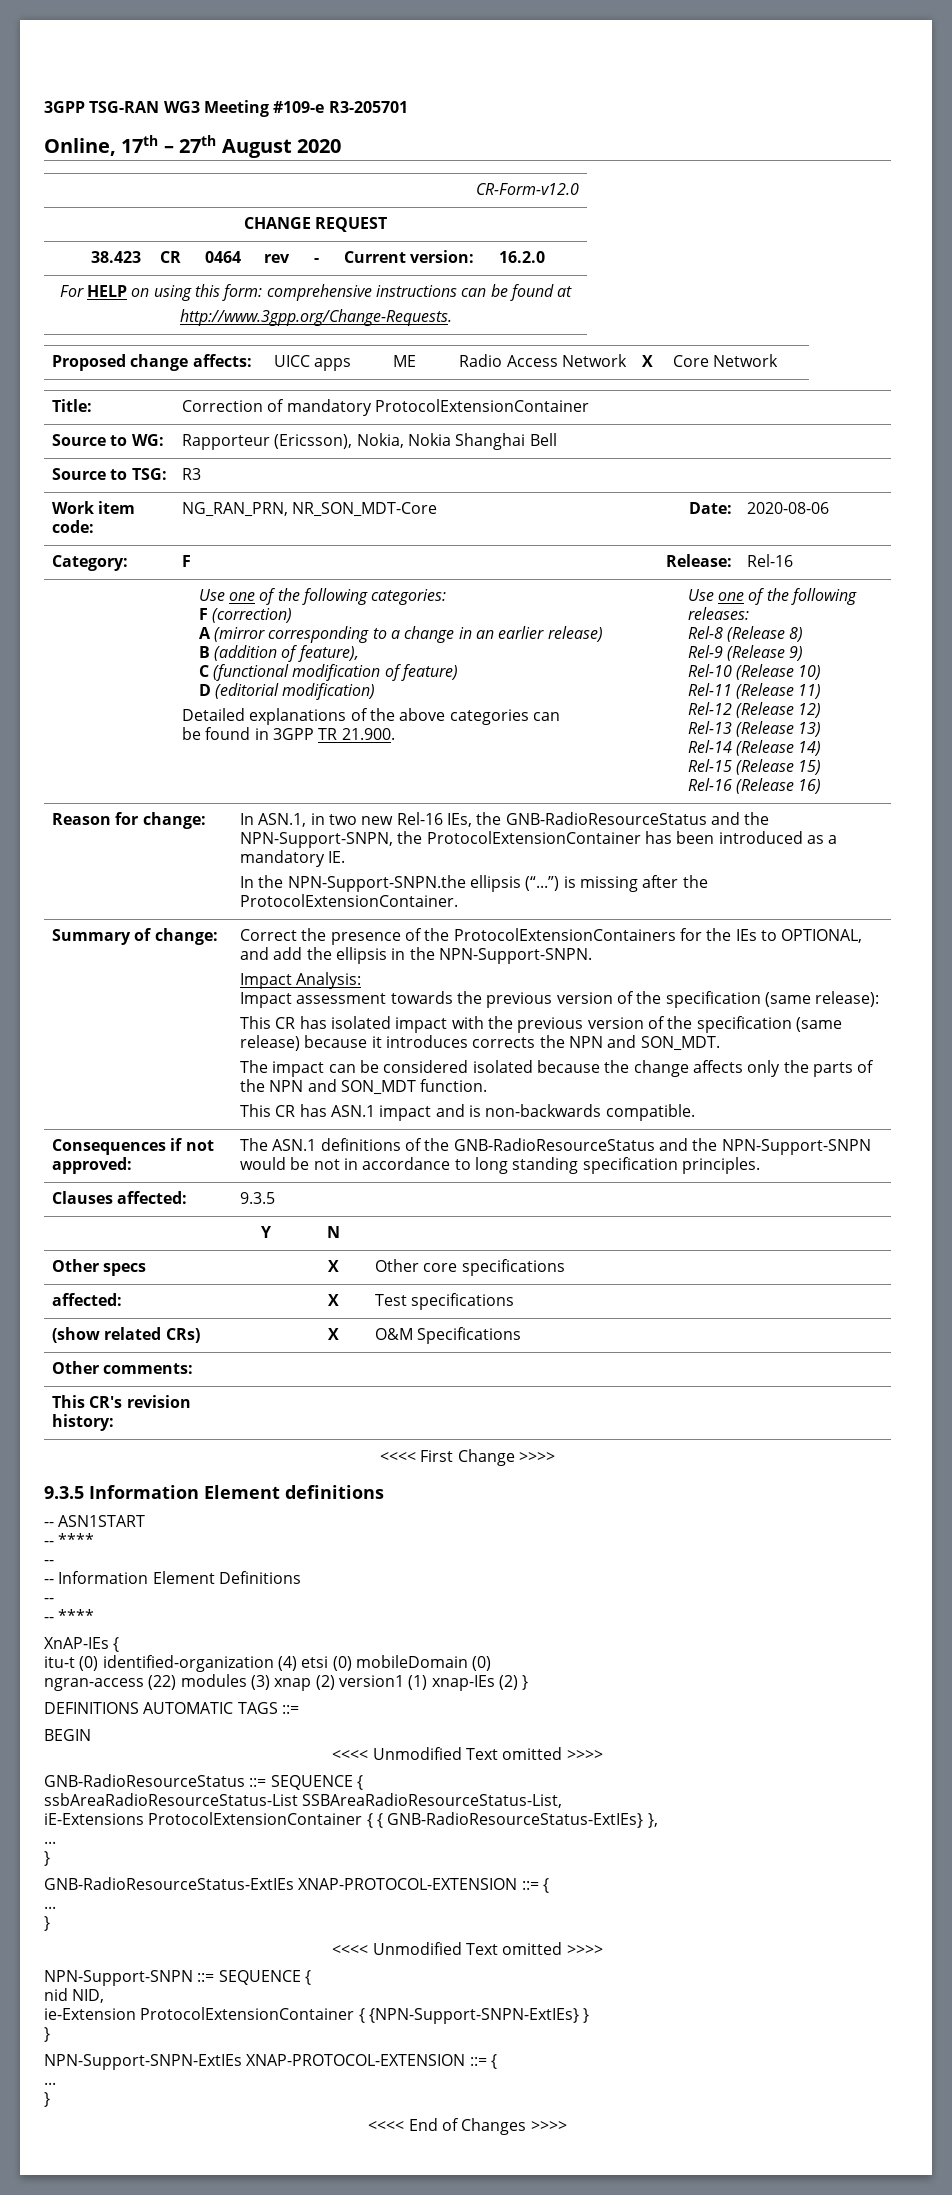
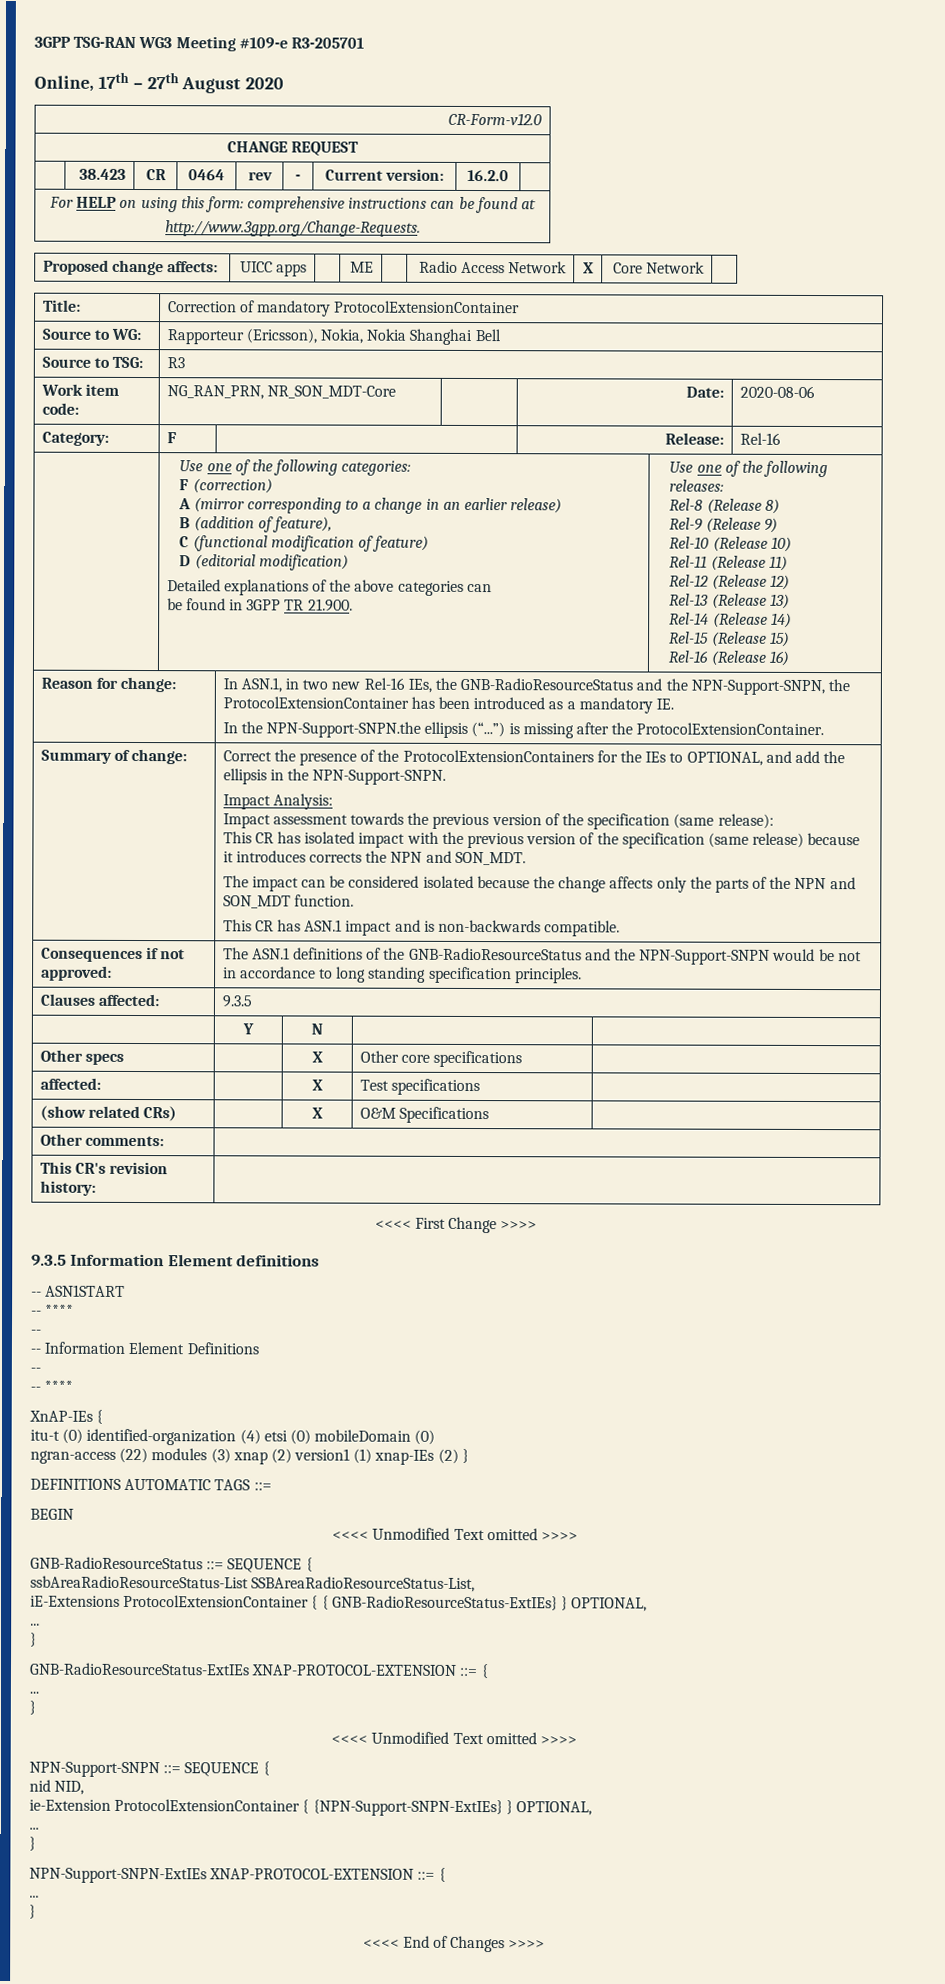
[647,1813,658,1828] }, -> [560,1596,648,1612] } OPTIONAL,
(590, 2015) none -> [515,1801,592,1816] [29,1827,39,1830] OPTIONAL, // ...

